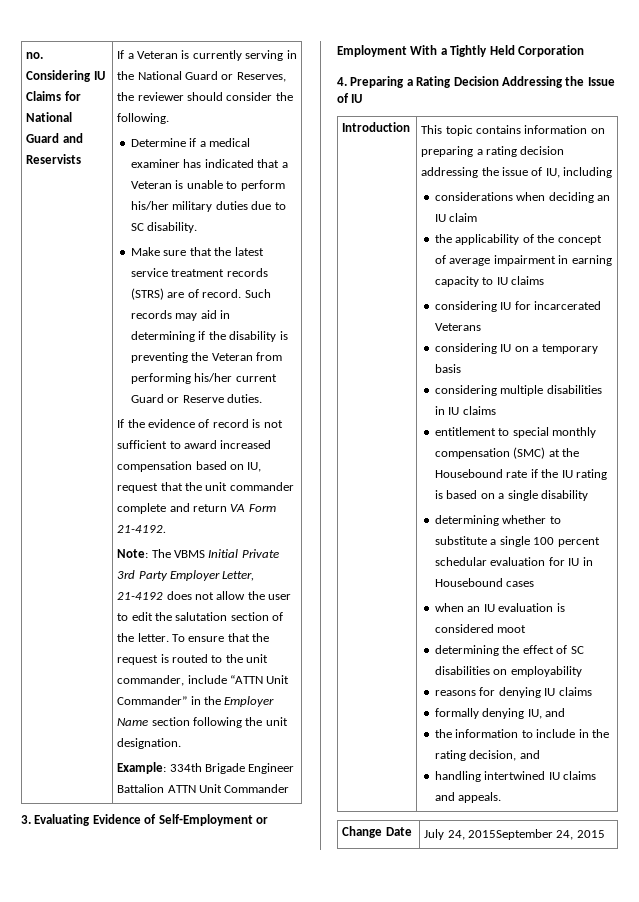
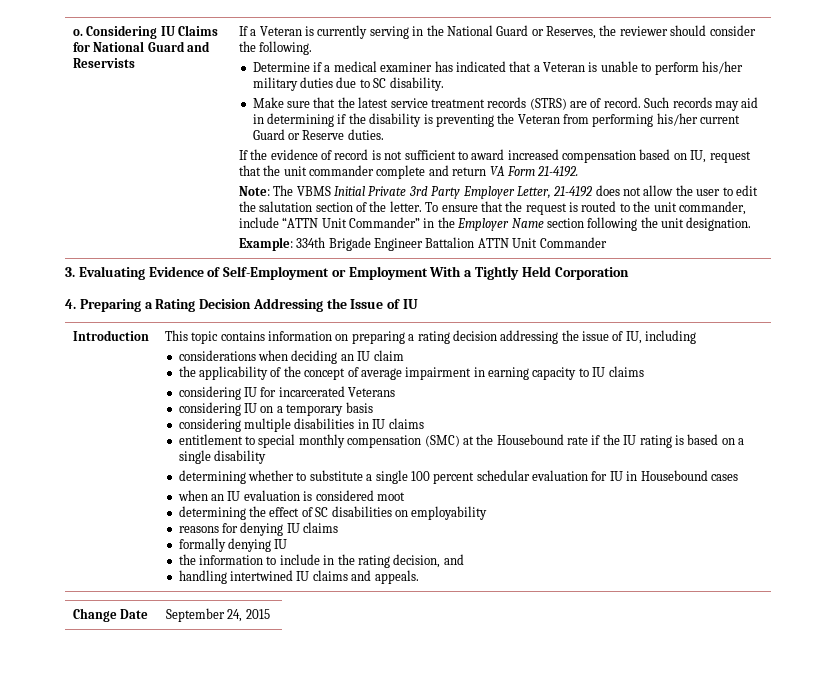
[26,52,44,59] no. -> [72,29,83,36] o.
[527,708,566,719] IU, and -> [274,539,288,549] IU
[424,829,554,840] July 24, 2015September -> [165,608,225,622] September

